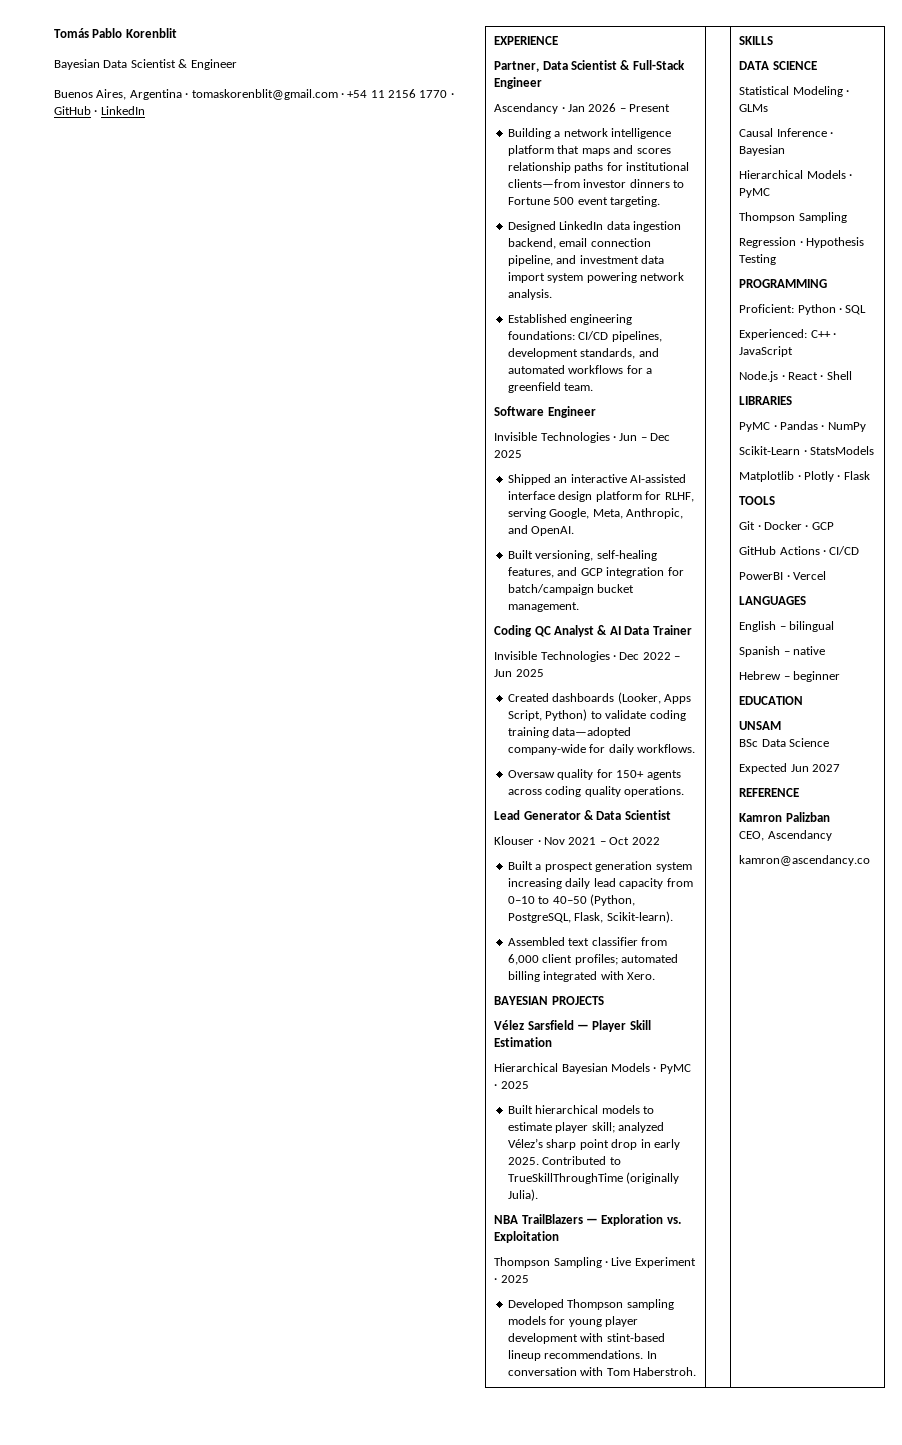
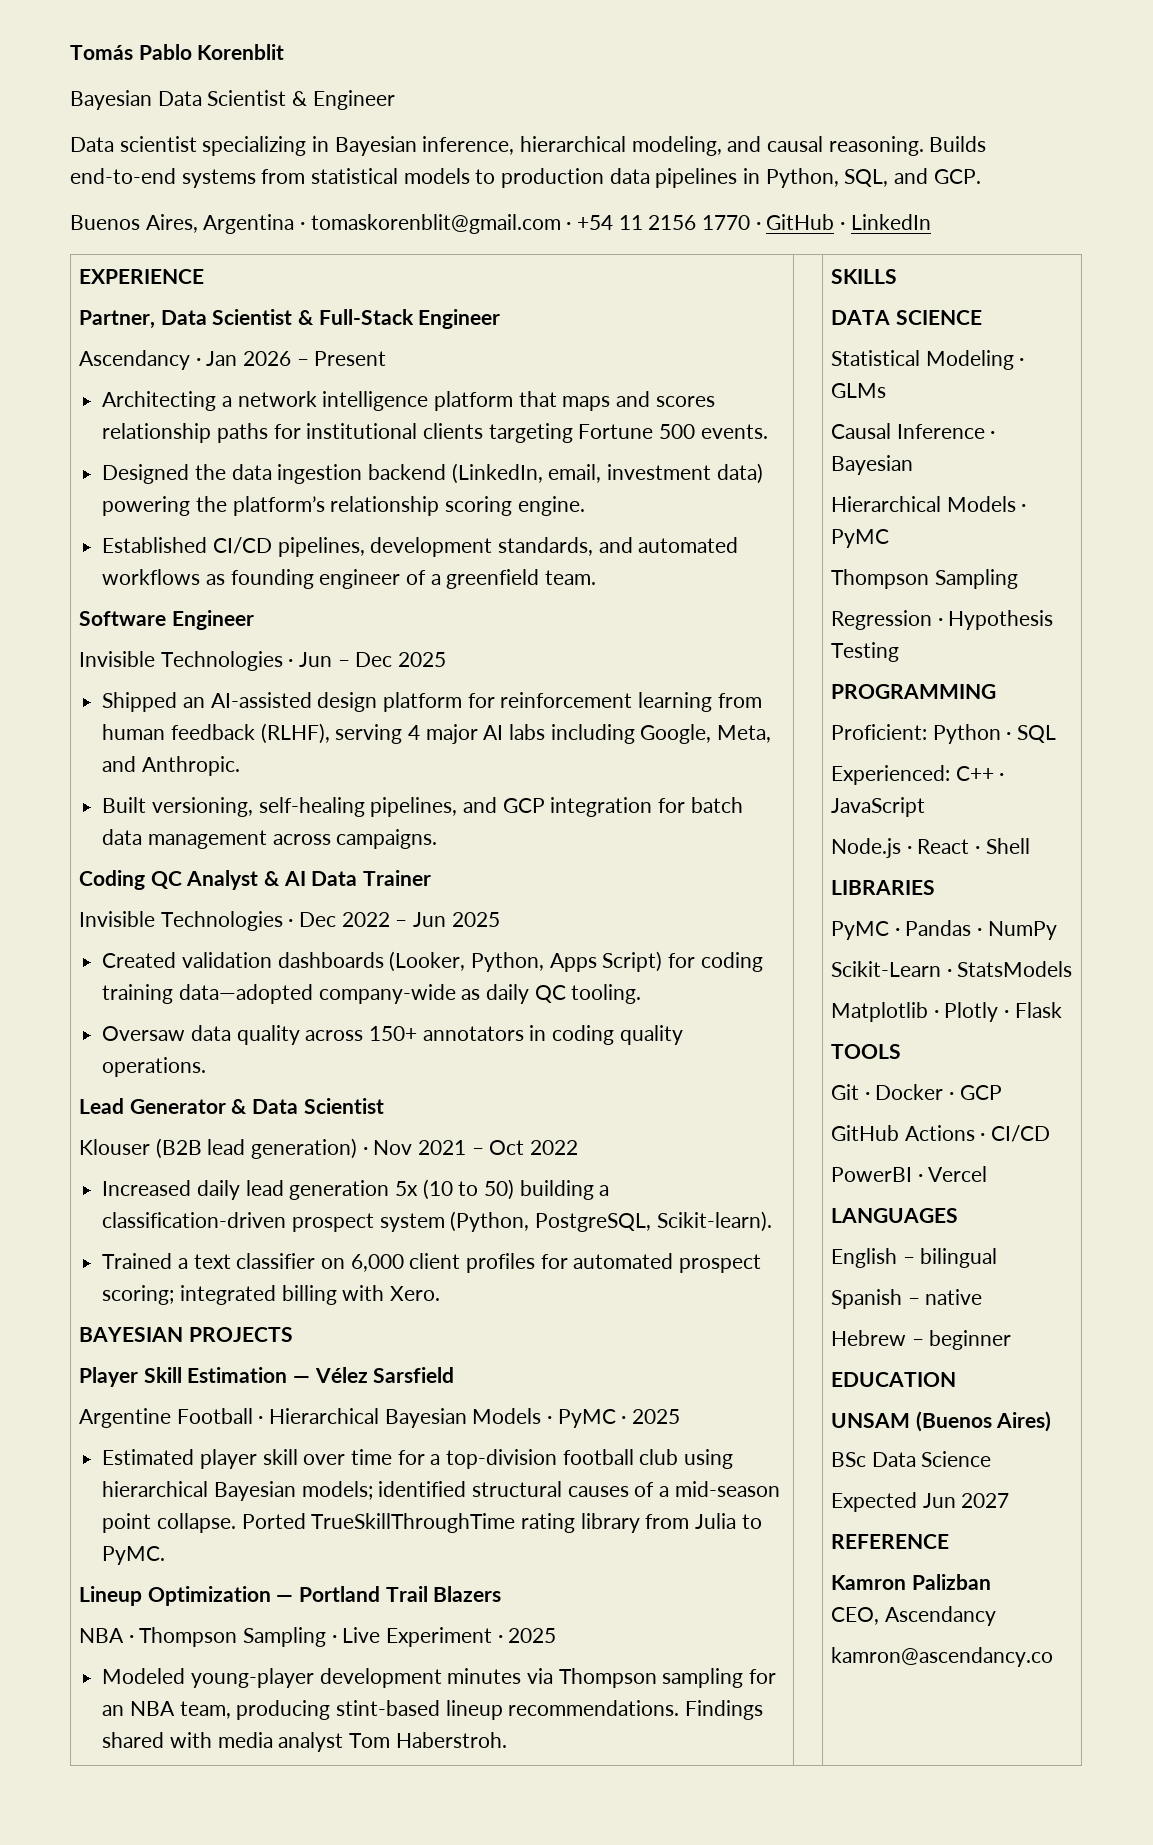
(237, 64) none -> [70,136,987,156] [70,168,981,188] // Data scientist specializing in Bayesian inference, hierarchical modeling, and causal reasoning. Builds end-to-end systems from statistical models to production data pipelines in Python, SQL, and GCP.
[508,128,552,139] Building -> [102,391,217,411] Architecting
[508,179,685,188] [508,196,661,207] clients—from investor dinners to Fortune 500 event targeting. -> [422,423,768,443] clients targeting Fortune 500 events.
[559,221,604,230] LinkedIn -> [194,464,226,480] the
[508,238,651,249] [508,255,665,266] [508,272,685,283] [508,289,553,300] backend, email connection pipeline, and investment data import system powering network analysis. -> [367,463,763,484] [102,496,585,516] backend (LinkedIn, email, investment data) powering the platform’s relationship scoring engine.
[570,314,633,325] [508,331,576,340] engineering foundations: -> (208, 545) none
[626,365,643,374] for -> [205,569,426,589] as founding engineer of
[570,474,687,483] [508,491,694,502] [508,508,684,519] [508,525,575,536] interactive AI-assisted interface design platform for RLHF, serving Google, Meta, Anthropic, and OpenAI. -> [210,692,762,712] [102,723,771,744] [102,756,240,776] AI-assisted design platform for reinforcement learning from human feedback (RLHF), serving 4 major AI labs including Google, Meta, and Anthropic.
[508,567,555,578] features, -> [370,797,458,817] pipelines,
[508,584,635,595] [508,602,580,612] batch/campaign bucket management. -> [690,797,743,813] [102,829,438,849] batch data management across campaigns.
(550, 697) none -> [181,952,272,968] validation
[664,694,692,704] [508,709,686,721] [508,727,632,738] [508,744,696,755] [508,769,681,780] [508,789,543,795] Apps Script, Python) to validate coding training data—adopted company-wide for daily workflows. // Oversaw quality for 150+ agents across -> [470,951,763,972] [102,984,642,1004] [102,1025,547,1045] Python, Apps Script) for coding training data—adopted company-wide as daily QC tooling. // Oversaw data quality across 150+ annotators in
(535, 840) none -> [155,1138,358,1159] (B2B lead generation)
[508,861,692,872] [508,878,693,889] [508,896,587,904] Built a prospect generation system increasing daily lead capacity from 0–10 to 40–50 -> [102,1179,610,1200] [102,1212,445,1232] Increased daily lead generation 5x (10 to 50) building a classification-driven prospect system
[574,912,604,923] Flask, -> (651, 1222) none
[508,937,566,946] Assembled -> [102,1253,188,1269] Trained a
[641,937,668,946] from -> [320,1258,345,1269] on
[574,954,679,965] [508,971,598,982] profiles; automated billing integrated -> [465,1253,761,1273] [102,1285,337,1305] profiles for automated prospect scoring; integrated billing
[494,1020,590,1030] Vélez Sarsfield — -> (293, 1334) none
(553, 1042) // -> [293,1367,455,1383] [79,1408,264,1428] — Vélez Sarsfield // Argentine Football ·
[508,1105,655,1114] [508,1122,665,1133] [508,1138,680,1150] [508,1156,621,1165] [508,1172,680,1184] [508,1189,539,1201] [494,1214,681,1226] [494,1231,560,1243] Built hierarchical models to estimate player skill; analyzed Vélez’s sharp point drop in early 2025. Contributed to TrueSkillThroughTime (originally Julia). // NBA TrailBlazers — Exploration vs. Exploitation // -> [102,1449,733,1469] [102,1481,780,1501] [102,1513,762,1533] [102,1546,166,1565] [79,1586,502,1606] [79,1628,134,1643] Estimated player skill over time for a top-division football club using hierarchical Bayesian models; identified structural causes of a mid-season point collapse. Ported TrueSkillThroughTime rating library from Julia to PyMC. // Lineup Optimization — Portland Trail Blazers // NBA ·
[508,1299,674,1310] [508,1316,639,1327] [508,1333,665,1344] [508,1350,657,1361] [508,1367,604,1376] Developed Thompson sampling models for young player development with stint-based lineup recommendations. In conversation with -> [102,1668,776,1688] [102,1700,763,1720] [102,1732,344,1752] Modeled young-player development minutes via Thompson sampling for an NBA team, producing stint-based lineup recommendations. Findings shared with media analyst
(782, 725) none -> [915,1411,1052,1432] (Buenos Aires)

